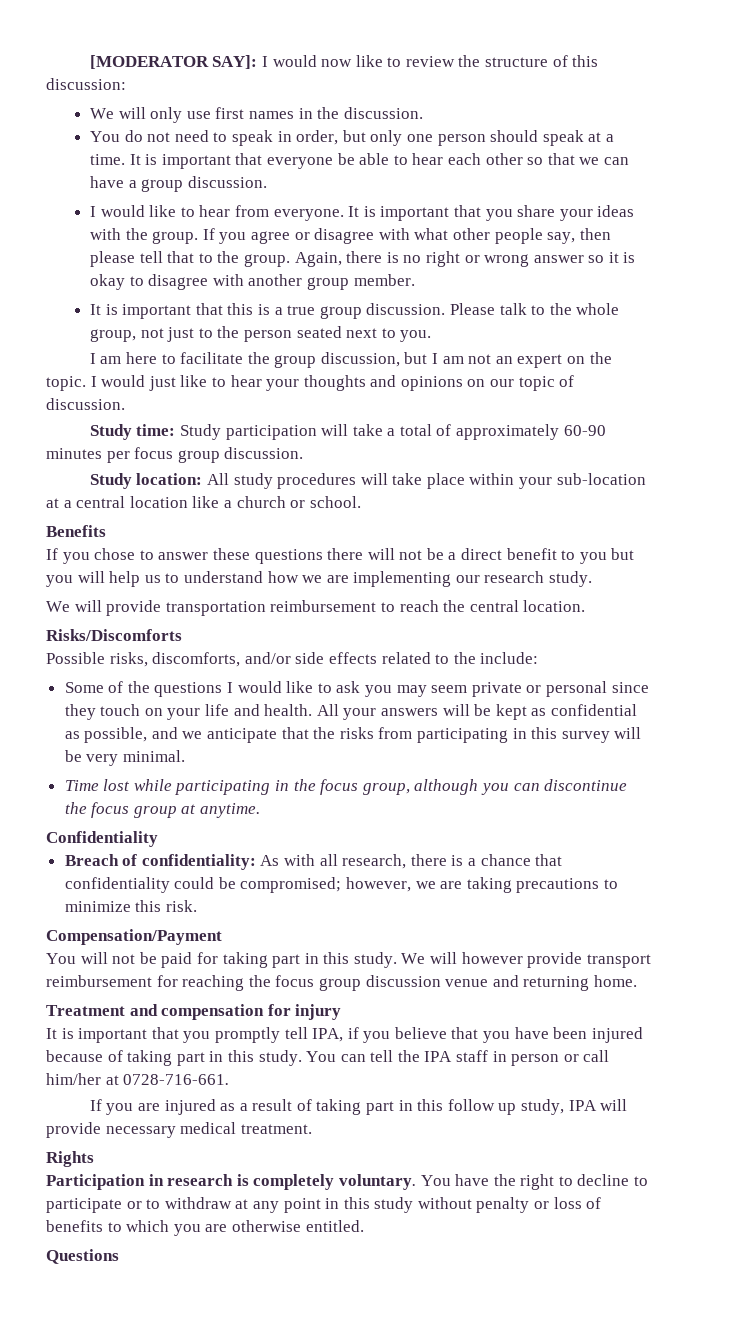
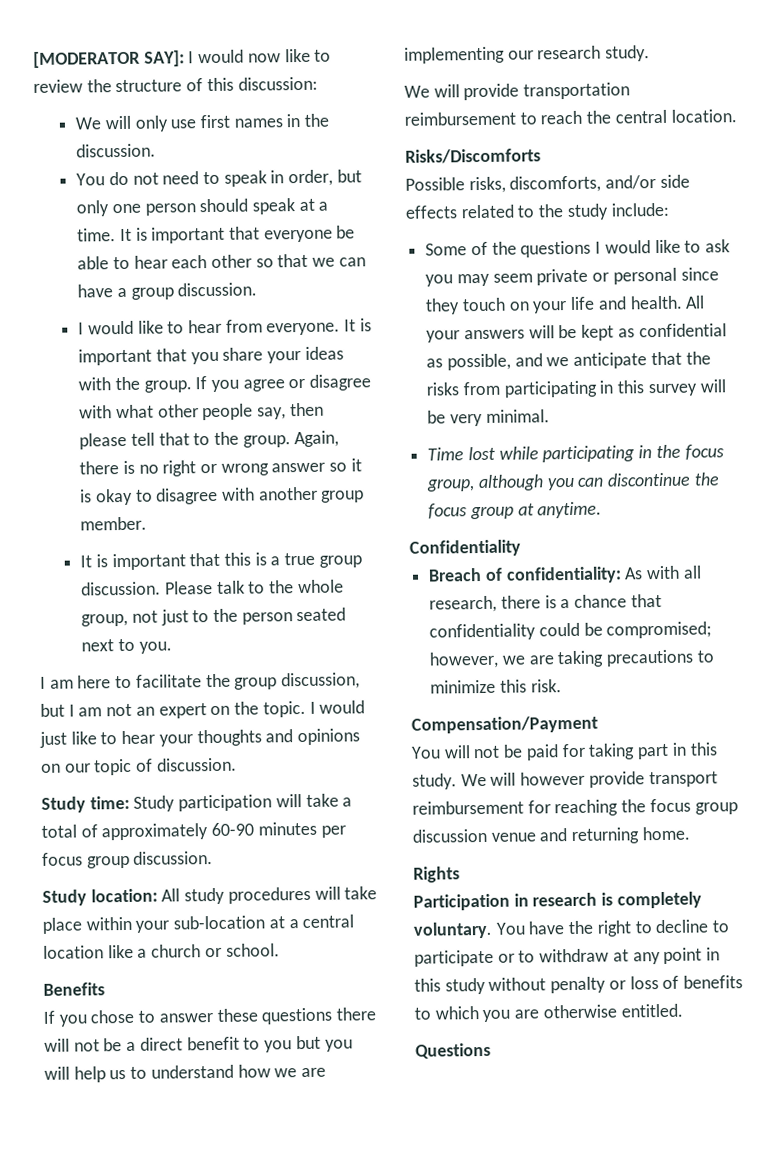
(476, 658) none -> [566,203,609,221] study
[46,1004,342,1020] [46,1027,643,1043] [46,1050,610,1066] [46,1073,230,1085] [89,1099,628,1115] [46,1122,312,1138] // Treatment and compensation for injury // It is important that you promptly tell IPA, if you believe that you have been injured because of taking part in this study. You can tell the IPA staff in person or call him/her at 0728-716-661. // If you are injured as a result of taking part in this follow up study, IPA will provide necessary medical treatment. -> (690, 833) none

